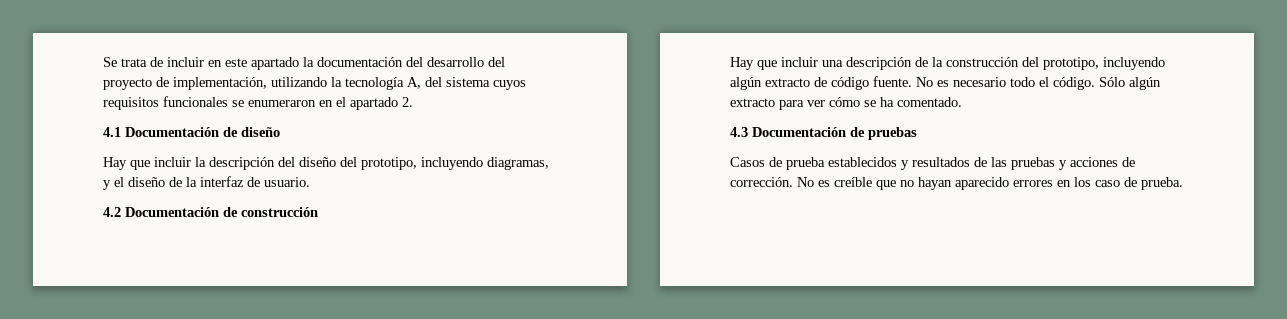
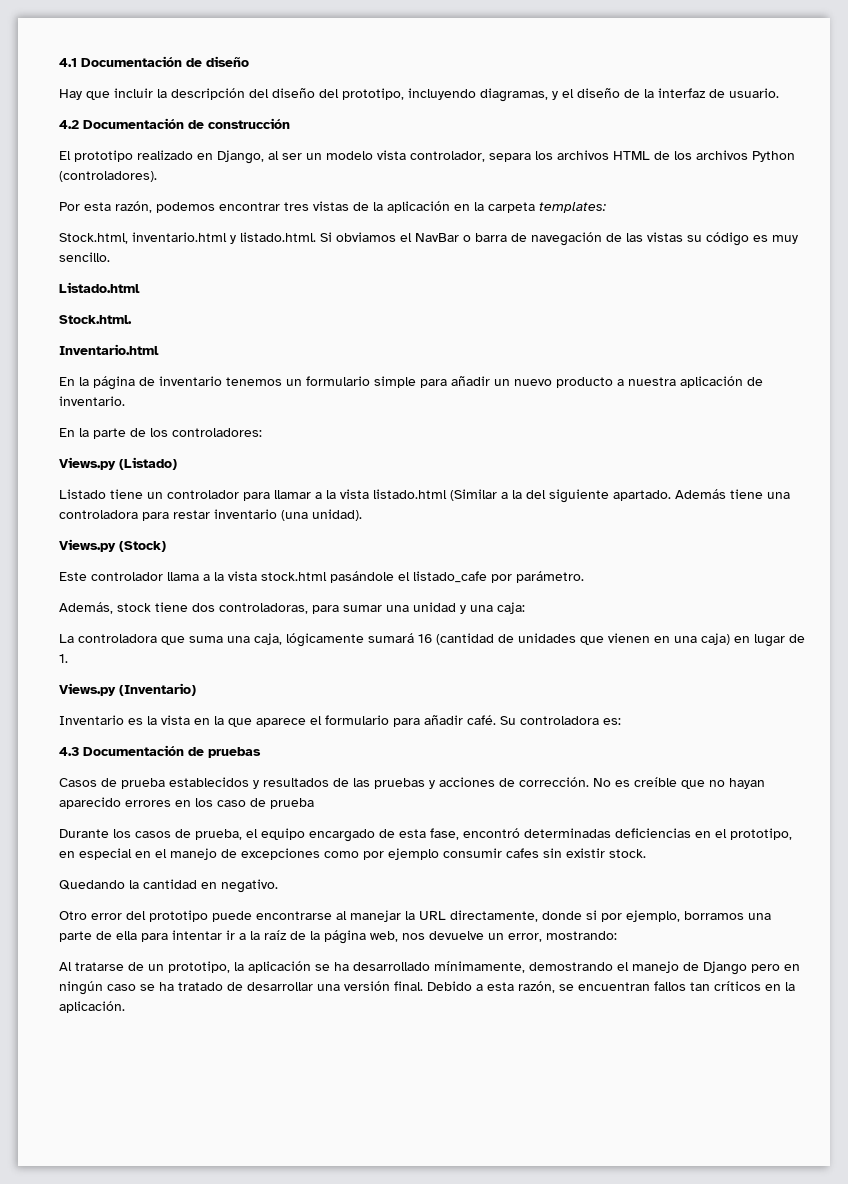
[103,57,505,70] [103,77,526,90] [103,96,413,110] Se trata de incluir en este apartado la documentación del desarrollo del proyecto de implementación, utilizando la tecnología A, del sistema cuyos requisitos funcionales se enumeraron en el apartado 2. // -> (59, 62) none
[730,57,1165,70] [730,76,1161,90] [730,97,962,110] Hay que incluir una descripción de la construcción del prototipo, incluyendo algún extracto de código fuente. No es necesario todo el código. Sólo algún extracto para ver cómo se ha comentado. -> [59,150,795,164] [59,171,157,182] [59,201,606,213] [59,232,798,246] [59,252,110,262] [59,282,140,293] [59,315,132,324] [59,344,159,355] [59,376,763,390] [59,396,125,406] [59,428,262,439] [59,457,177,470] [59,489,790,503] [59,509,362,521] [59,539,166,552] [59,571,584,583] [59,602,525,614] [59,633,805,647] [59,654,68,663] [59,683,196,696] [59,715,621,727] El prototipo realizado en Django, al ser un modelo vista controlador, separa los archivos HTML de los archivos Python (controladores). // Por esta razón, podemos encontrar tres vistas de la aplicación en la carpeta templates: // Stock.html, inventario.html y listado.html. Si obviamos el NavBar o barra de navegación de las vistas su código es muy sencillo. // Listado.html // Stock.html. // Inventario.html // En la página de inventario tenemos un formulario simple para añadir un nuevo producto a nuestra aplicación de inventario. // En la parte de los controladores: // Views.py (Listado) // Listado tiene un controlador para llamar a la vista listado.html (Similar a la del siguiente apartado. Además tiene una controladora para restar inventario (una unidad). // Views.py (Stock) // Este controlador llama a la vista stock.html pasándole el listado_cafe por parámetro. // Además, stock tiene dos controladoras, para sumar una unidad y una caja: // La controladora que suma una caja, lógicamente sumará 16 (cantidad de unidades que vienen en una caja) en lugar de 1. // Views.py (Inventario) // Inventario es la vista en la que aparece el formulario para añadir café. Su controladora es:
[1141,177,1183,190] prueba. -> [270,798,314,809] [59,828,792,842] [59,848,646,860] [59,879,278,893] [59,910,771,922] [59,930,617,944] [59,961,800,975] [59,981,795,995] [59,1001,125,1013] prueba // Durante los casos de prueba, el equipo encargado de esta fase, encontró determinadas deficiencias en el prototipo, en especial en el manejo de excepciones como por ejemplo consumir cafes sin existir stock. // Quedando la cantidad en negativo. // Otro error del prototipo puede encontrarse al manejar la URL directamente, donde si por ejemplo, borramos una parte de ella para intentar ir a la raíz de la página web, nos devuelve un error, mostrando: // Al tratarse de un prototipo, la aplicación se ha desarrollado mínimamente, demostrando el manejo de Django pero en ningún caso se ha tratado de desarrollar una versión final. Debido a esta razón, se encuentran fallos tan críticos en la aplicación.

